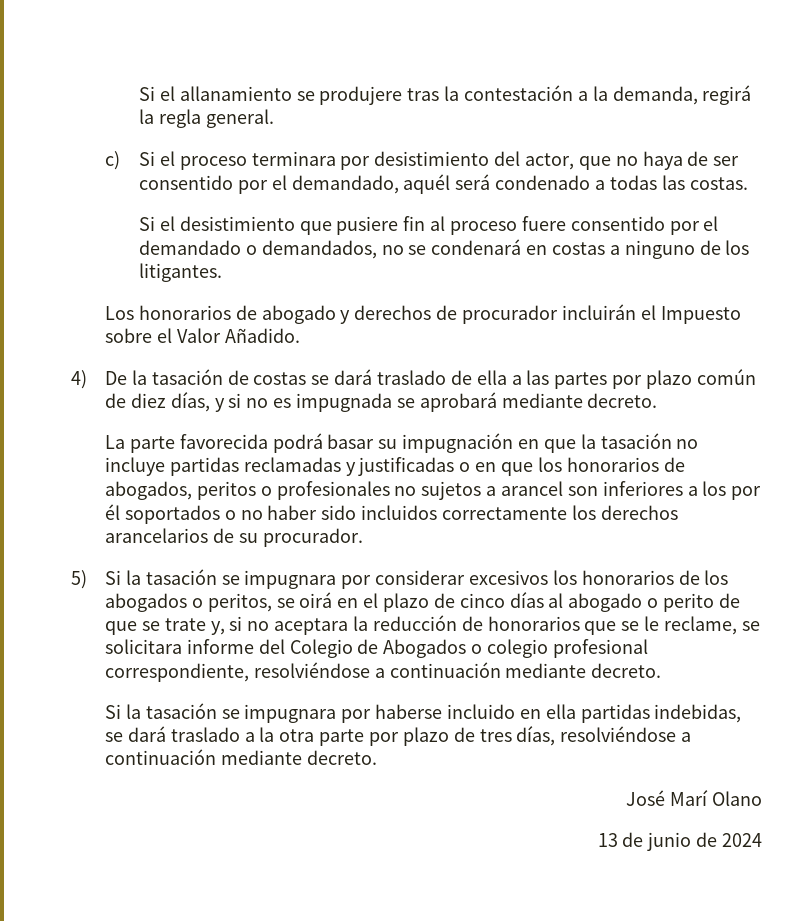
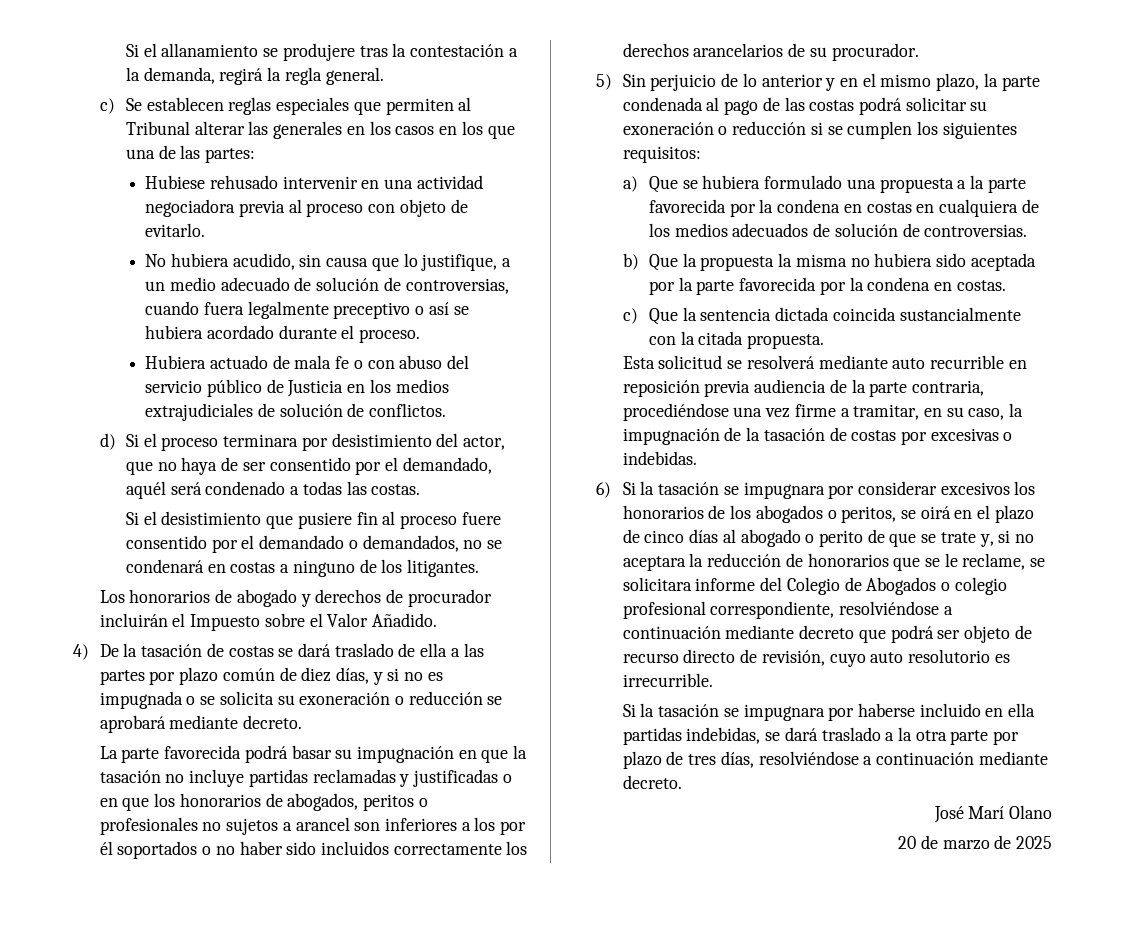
(121, 160) none -> [126,97,472,115] [126,121,515,139] [126,145,256,163] [145,175,483,189] [145,199,468,217] [145,223,206,237] [145,253,512,271] [145,277,509,294] [145,301,469,319] [145,325,421,343] [145,355,470,369] [145,379,449,397] [145,403,447,421] [99,433,116,450] Se establecen reglas especiales que permiten al Tribunal alterar las generales en los casos en los que una de las partes: // Hubiese rehusado intervenir en una actividad negociadora previa al proceso con objeto de evitarlo. // No hubiera acudido, sin causa que lo justifique, a un medio adecuado de solución de controversias, cuando fuera legalmente preceptivo o así se hubiera acordado durante el proceso. // Hubiera actuado de mala fe o con abuso del servicio público de Justicia en los medios extrajudiciales de solución de conflictos. // d)
(393, 402) none -> [186,691,483,705] o se solicita su exoneración o reducción
(88, 579) none -> [622,73,1040,91] [622,97,988,115] [622,121,1017,139] [622,146,701,163] [622,175,1026,193] [649,199,1039,217] [649,223,1028,237] [622,253,1036,271] [649,277,1006,295] [622,307,1021,325] [649,331,825,349] [622,355,1027,369] [622,379,985,397] [622,403,1024,421] [622,427,1013,445] [622,451,697,465] [596,482,612,498] Sin perjuicio de lo anterior y en el mismo plazo, la parte condenada al pago de las costas podrá solicitar su exoneración o reducción si se cumplen los siguientes requisitos: // a) Que se hubiera formulado una propuesta a la parte favorecida por la condena en costas en cualquiera de los medios adecuados de solución de controversias. // b) Que la propuesta la misma no hubiera sido aceptada por la parte favorecida por la condena en costas. // c) Que la sentencia dictada coincida sustancialmente con la citada propuesta. // Esta solicitud se resolverá mediante auto recurrible en reposición previa audiencia de la parte contraria, procediéndose una vez firme a tramitar, en su caso, la impugnación de la tasación de costas por excesivas o indebidas. // 6)
[591,663,662,678] decreto. -> [799,625,1032,643] [622,649,1010,667] [622,673,713,687] decreto que podrá ser objeto de recurso directo de revisión, cuyo auto resolutorio es irrecurrible.
[597,832,762,851] 13 de junio de 2024 -> [898,835,1052,850] 20 de marzo de 2025

